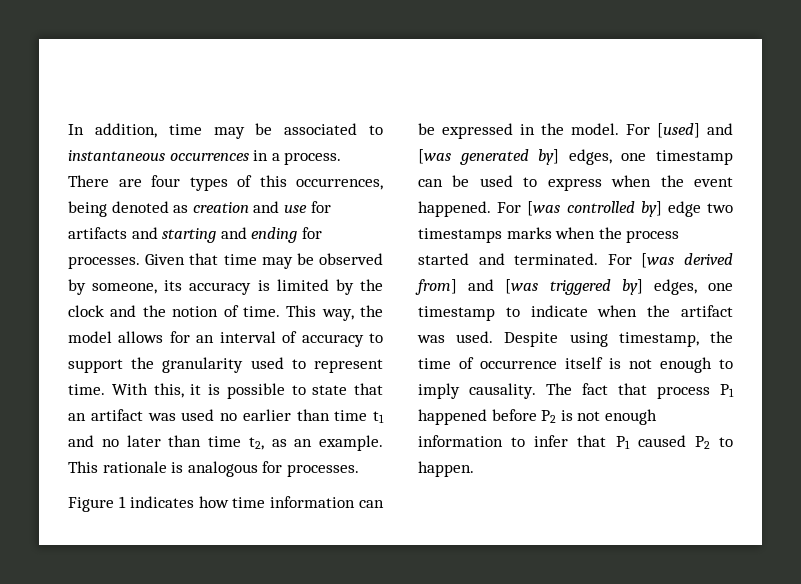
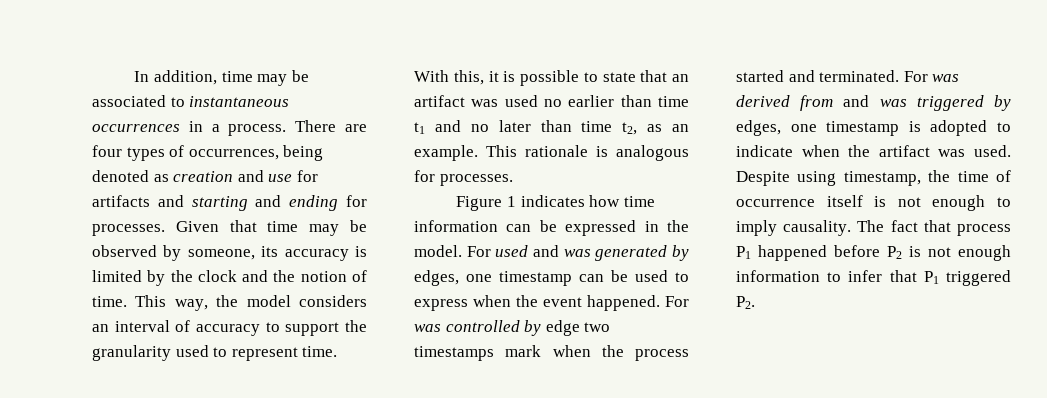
[259,175,287,187] this -> (185, 151) none
[118,331,190,343] allows for -> [299,295,367,307] considers
[657,123,733,138] [418,149,560,165] [used] and [was generated by] -> [495,245,689,261] used and was generated by
[527,201,662,217] [was controlled by] -> [414,320,542,336] was controlled by
[506,227,552,239] marks -> [505,345,542,357] mark
[641,253,733,268] [415,279,733,295] [418,306,495,321] [was derived from] and [was triggered by] edges, one timestamp -> [932,74,960,82] [736,95,1011,111] [736,120,988,136] was derived from and was triggered by edges, one timestamp is adopted
[637,435,733,449] [418,461,474,477] caused P2 to happen. -> [946,270,1011,286] [736,296,755,309] triggered P2.

